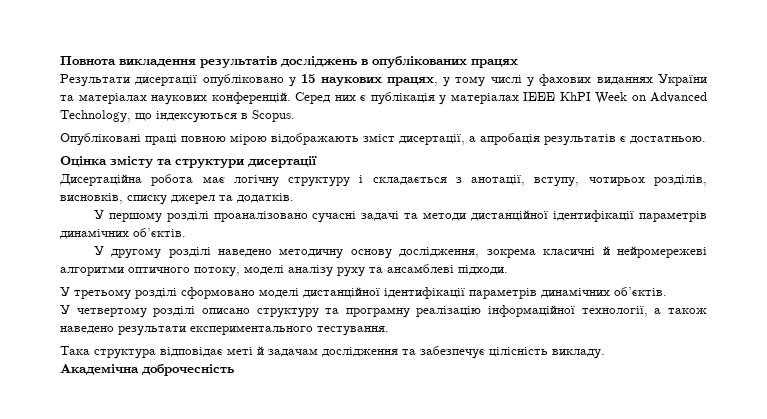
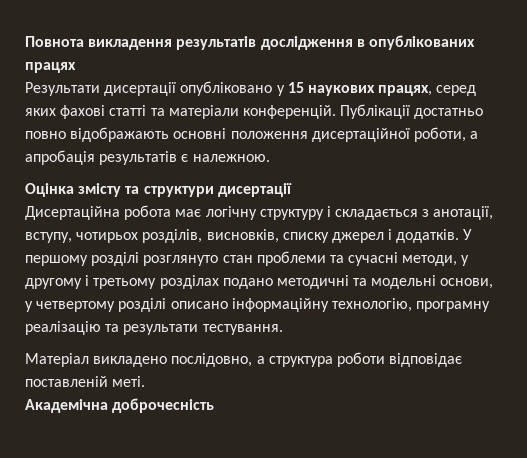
[281,56,357,67] досліджень -> [260,36,353,50] дослідження
[443,74,707,87] [60,92,707,105] [60,110,295,123] [60,133,465,146] у тому числі у фахових виданнях України та матеріалах наукових конференцій. Серед них є публікація у матеріалах IEEE KhPI Week on Advanced Technology, що індексуються в Scopus. // Опубліковані праці повною мірою відображають зміст дисертації, -> [436,85,477,96] [25,104,484,119] [25,127,466,142] серед яких фахові статті та матеріали конференцій. Публікації достатньо повно відображають основні положення дисертаційної роботи,
[630,136,706,144] достатньою. -> [192,154,270,162] належною.
[219,195,233,201] та -> [388,229,393,240] і
(294, 198) // -> (460, 236) none
[213,210,707,223] [60,228,186,239] [93,246,707,259] [60,264,508,277] [60,287,667,300] [60,305,707,318] [60,325,389,336] [60,346,605,359] проаналізовано сучасні задачі та методи дистанційної ідентифікації параметрів динамічних об’єктів. // У другому розділі наведено методичну основу дослідження, зокрема класичні й нейромережеві алгоритми оптичного потоку, моделі аналізу руху та ансамблеві підходи. // У третьому розділі сформовано моделі дистанційної ідентифікації параметрів динамічних об’єктів. // У четвертому розділі описано структуру та програмну реалізацію інформаційної технології, а також наведено результати експериментального тестування. // Така структура відповідає меті й задачам дослідження та забезпечує цілісність викладу. -> [143,251,470,266] [25,275,494,289] [25,298,491,312] [25,321,283,335] [25,352,463,367] [25,376,146,387] розглянуто стан проблеми та сучасні методи, у другому і третьому розділах подано методичні та модельні основи, у четвертому розділі описано інформаційну технологію, програмну реалізацію та результати тестування. // Матеріал викладено послідовно, а структура роботи відповідає поставленій меті.

